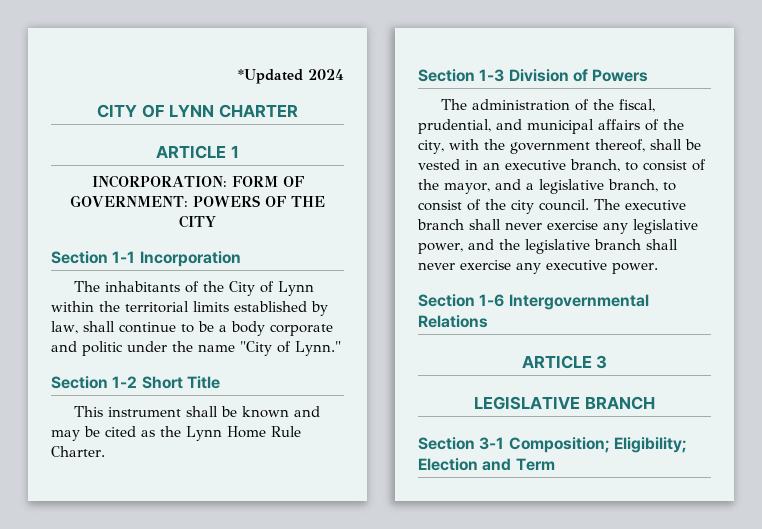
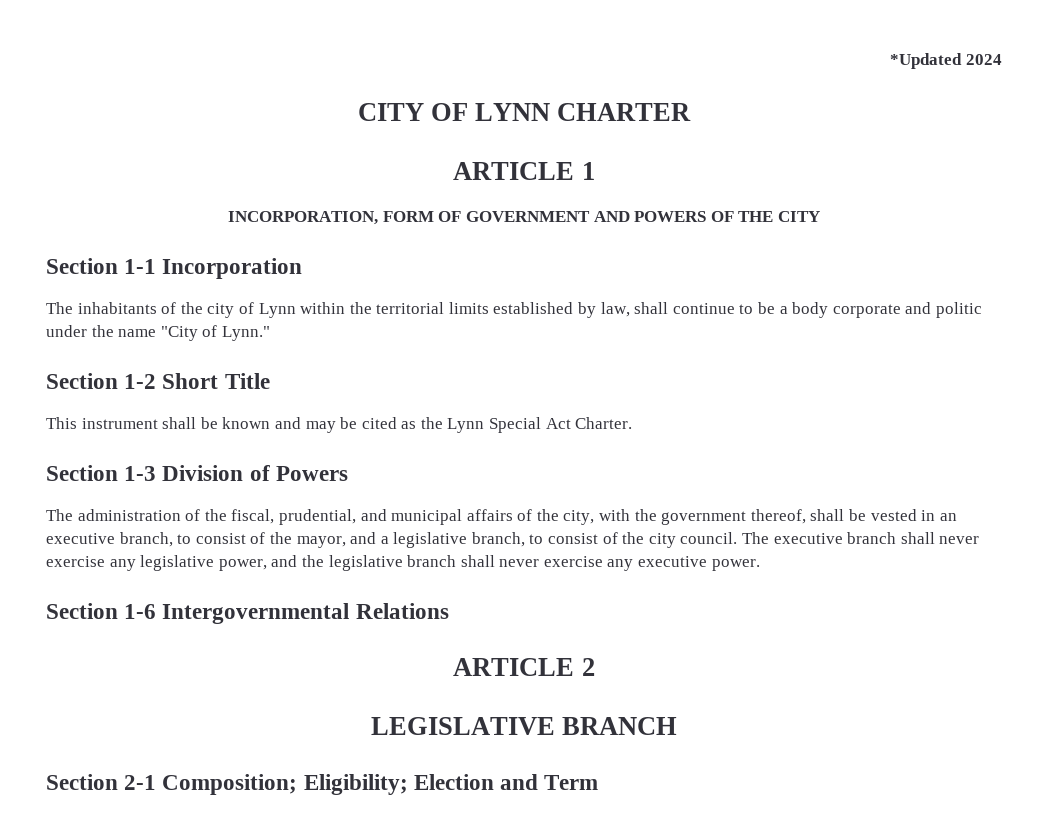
[91,175,227,188] INCORPORATION: -> [228,211,379,225] INCORPORATION,
[70,195,188,207] GOVERNMENT: -> [465,211,630,222] GOVERNMENT AND
[228,281,255,296] City -> [207,303,235,318] city
[227,426,301,438] Home Rule -> [489,417,571,433] Special Act
[596,355,608,369] 3 -> [581,658,595,676] 2
[479,437,505,450] 3-1 -> [124,775,157,790] 2-1

